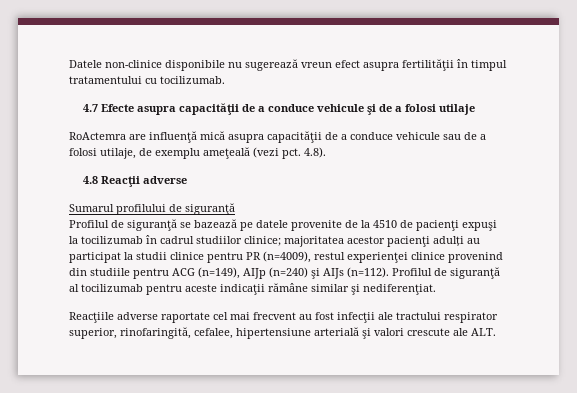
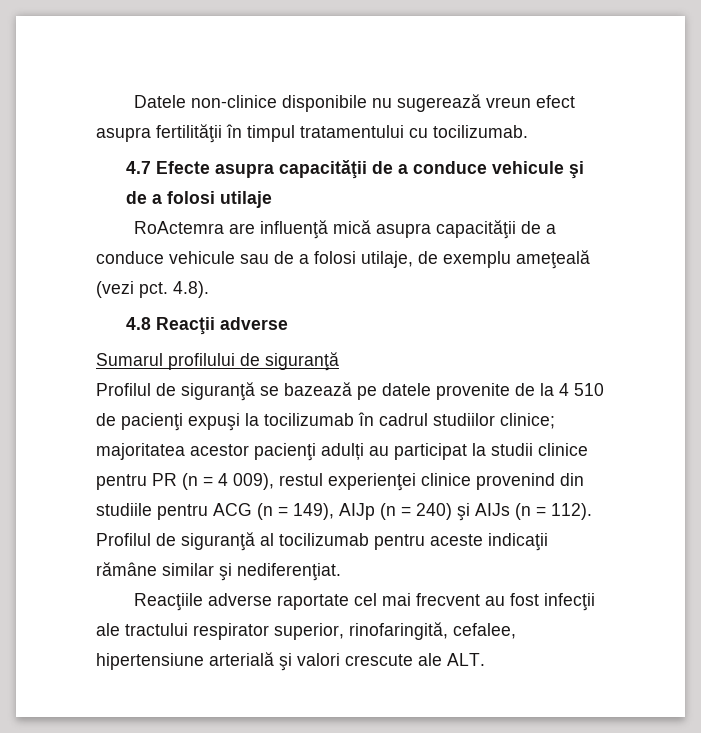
[373,220,397,228] 4510 -> [559,383,604,396] 4 510
[263,251,311,263] (n=4009), -> [182,473,274,490] (n = 4 009),
[198,267,389,279] (n=149), AIJp (n=240) şi AIJs (n=112). -> [257,503,592,521] (n = 149), AIJp (n = 240) şi AIJs (n = 112).

